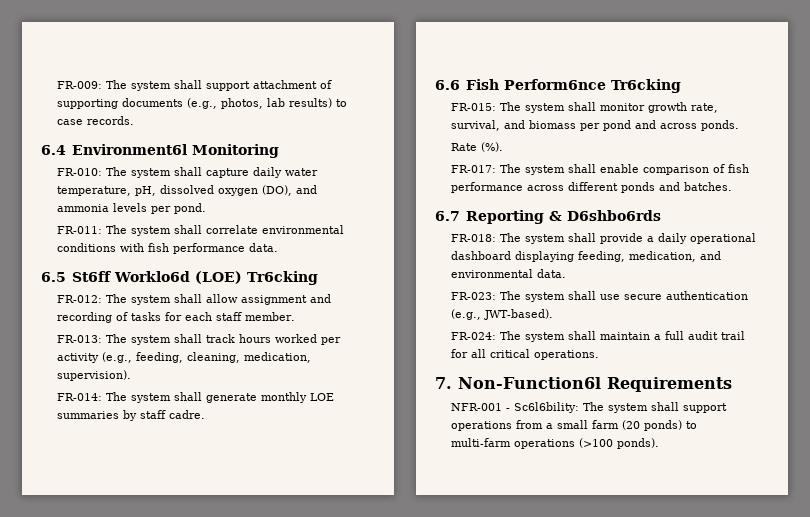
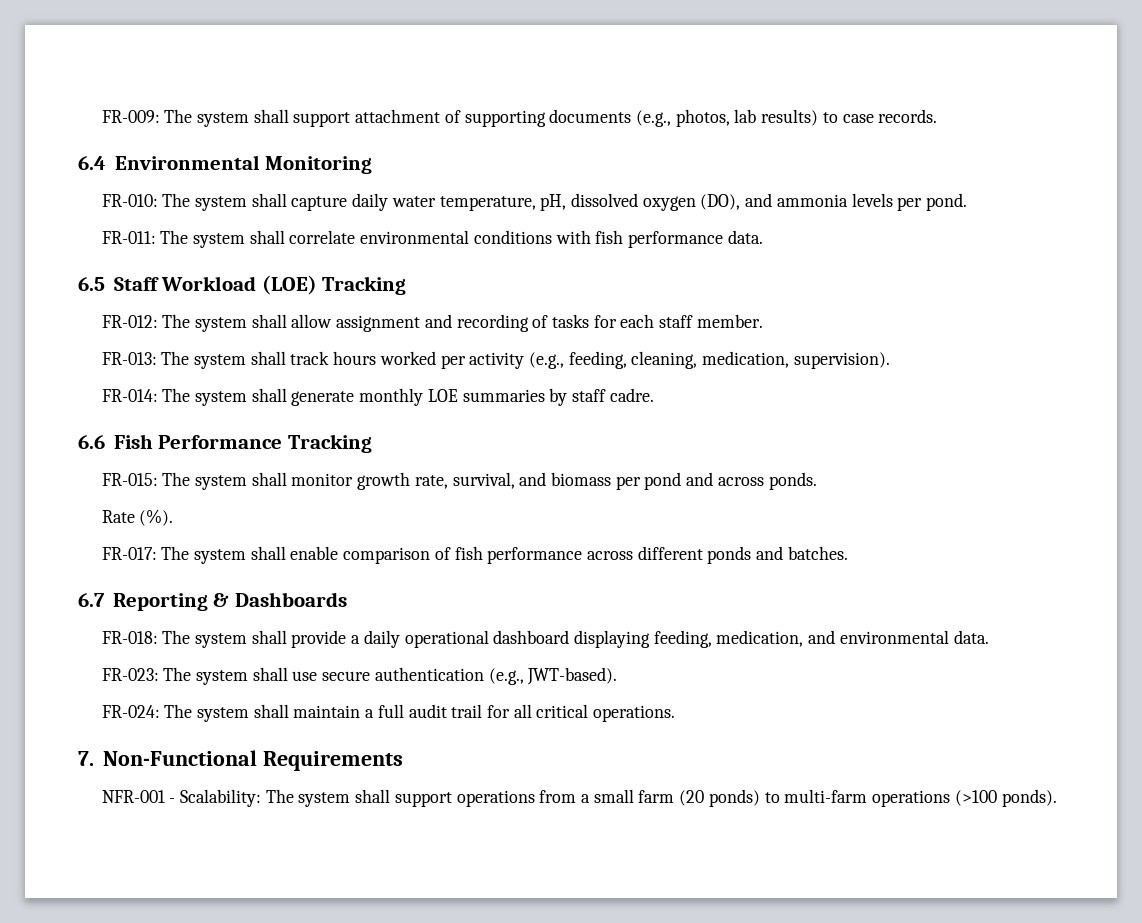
[71,144,187,155] Environment6l -> [114,155,260,170] Environmental
[71,271,319,285] St6ff Worklo6d (LOE) Tr6cking -> [113,275,407,295] Staff Workload (LOE) Tracking
[503,79,682,93] Perform6nce Tr6cking -> [158,434,372,453] Performance Tracking
[566,210,661,221] D6shbo6rds -> [234,592,347,607] Dashboards
[457,377,601,389] Non-Function6l -> [102,750,257,766] Non-Functional
[514,402,580,413] Sc6l6bility: -> [179,789,261,807] Scalability:

